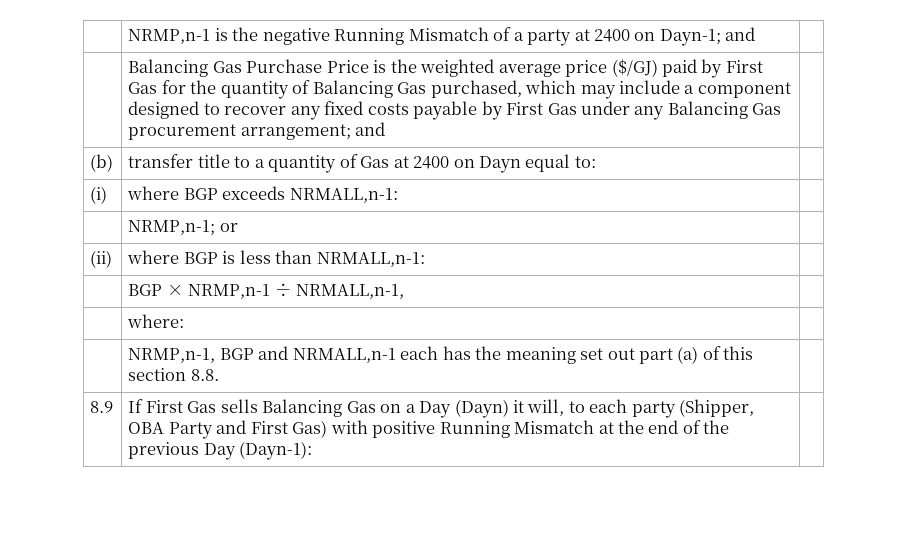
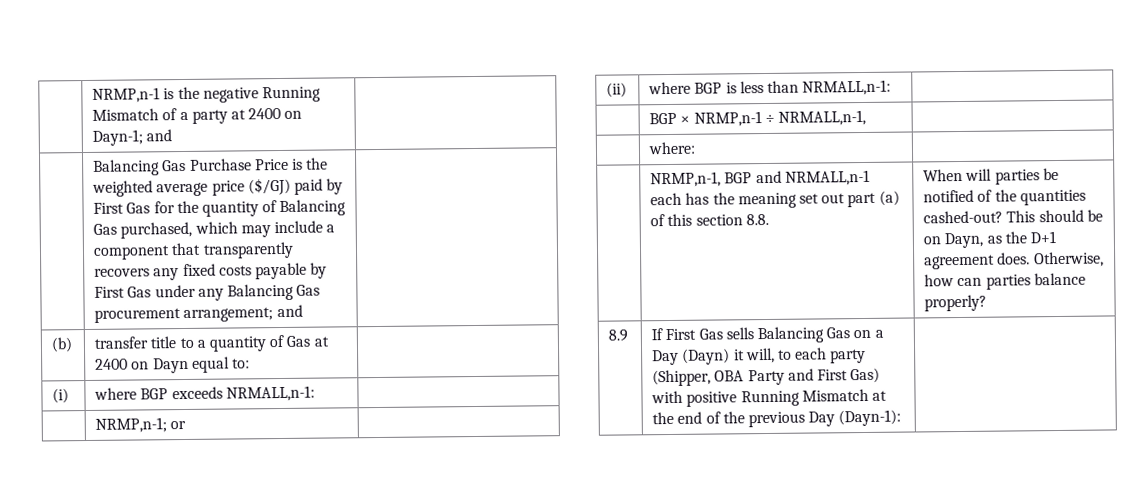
[128,101,287,119] designed to recover -> [171,241,294,259] [94,268,151,277] that transparently recovers
(219, 375) none -> [923,167,1059,185] [923,189,1086,206] [923,209,1103,224] [923,231,1057,249] [924,251,1104,270] [924,272,1086,290] [924,294,988,312] When will parties be notified of the quantities cashed-out? This should be on Dayn, as the D+1 agreement does. Otherwise, how can parties balance properly?

